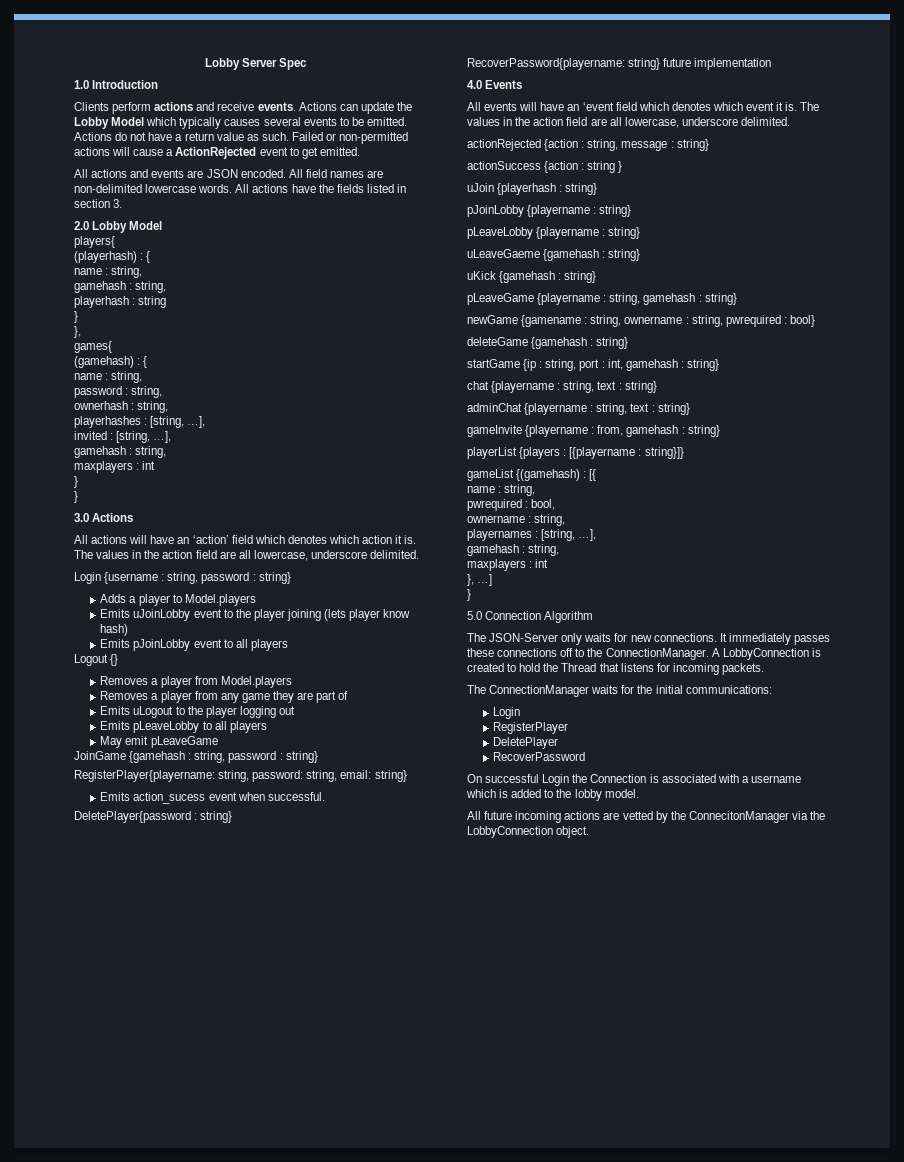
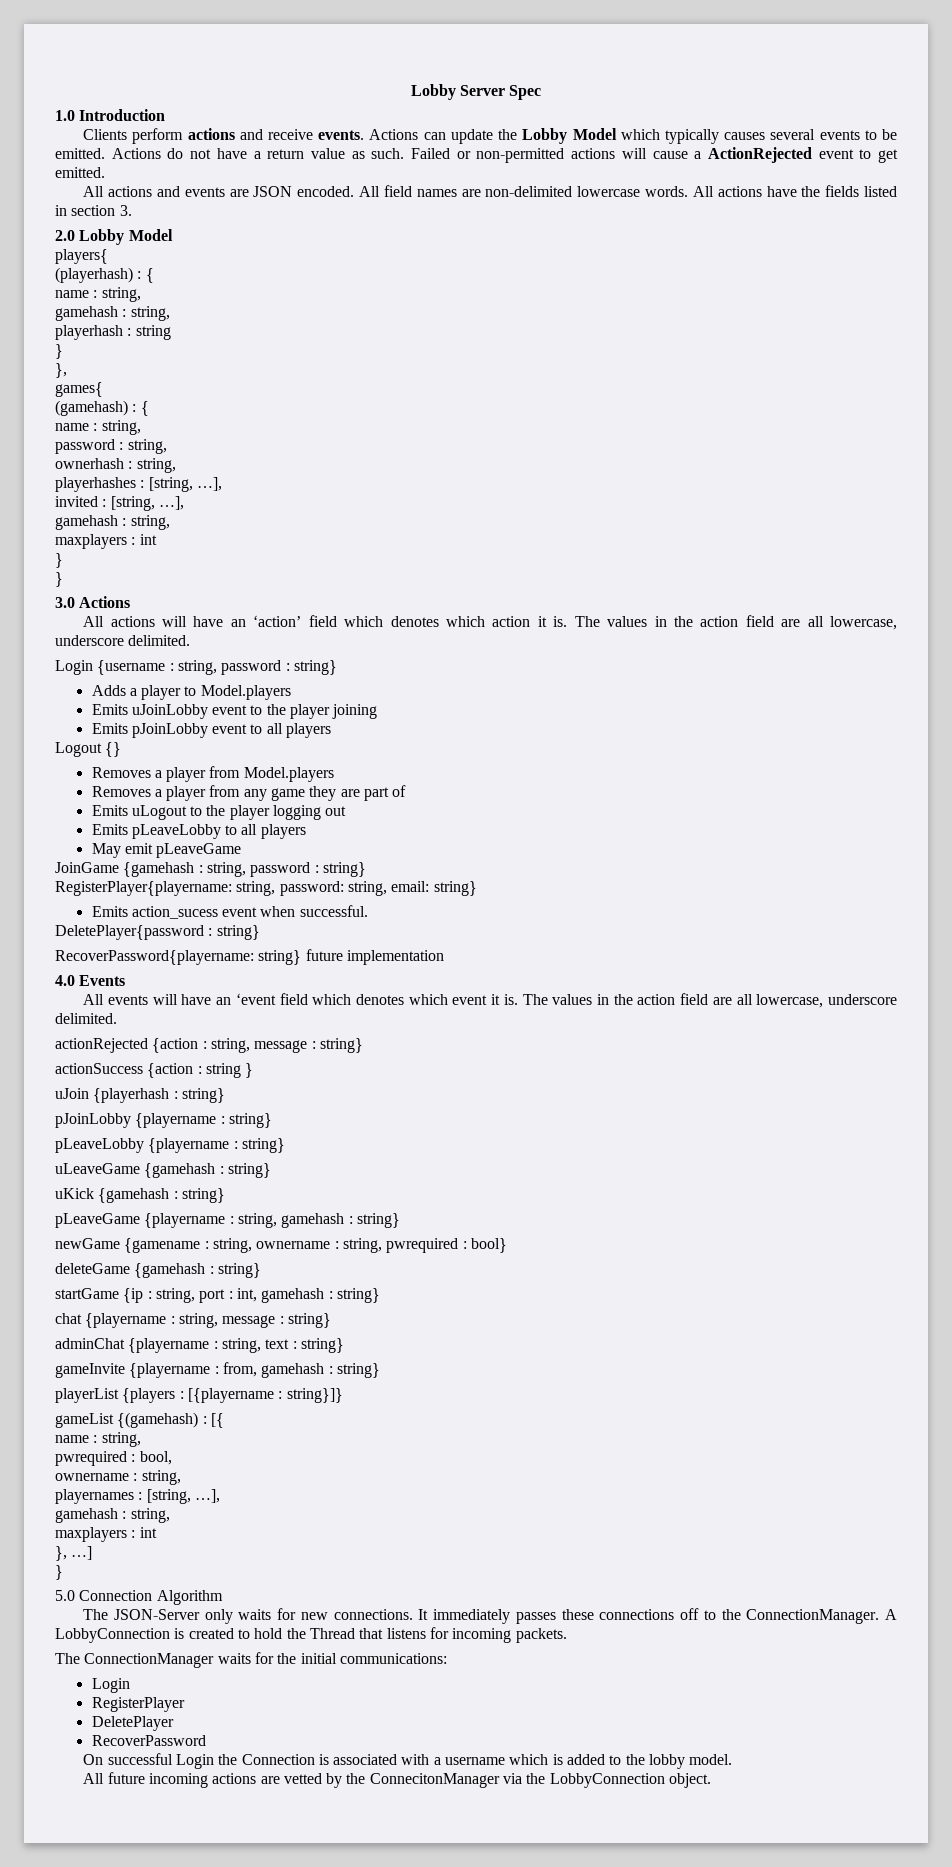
[324,609,411,621] [100,624,129,636] (lets player know hash) -> (378, 711) none
[467,249,540,258] uLeaveGaeme -> [55,1163,140,1174] uLeaveGame
[597,381,617,390] text -> [222,1315,276,1328] message

